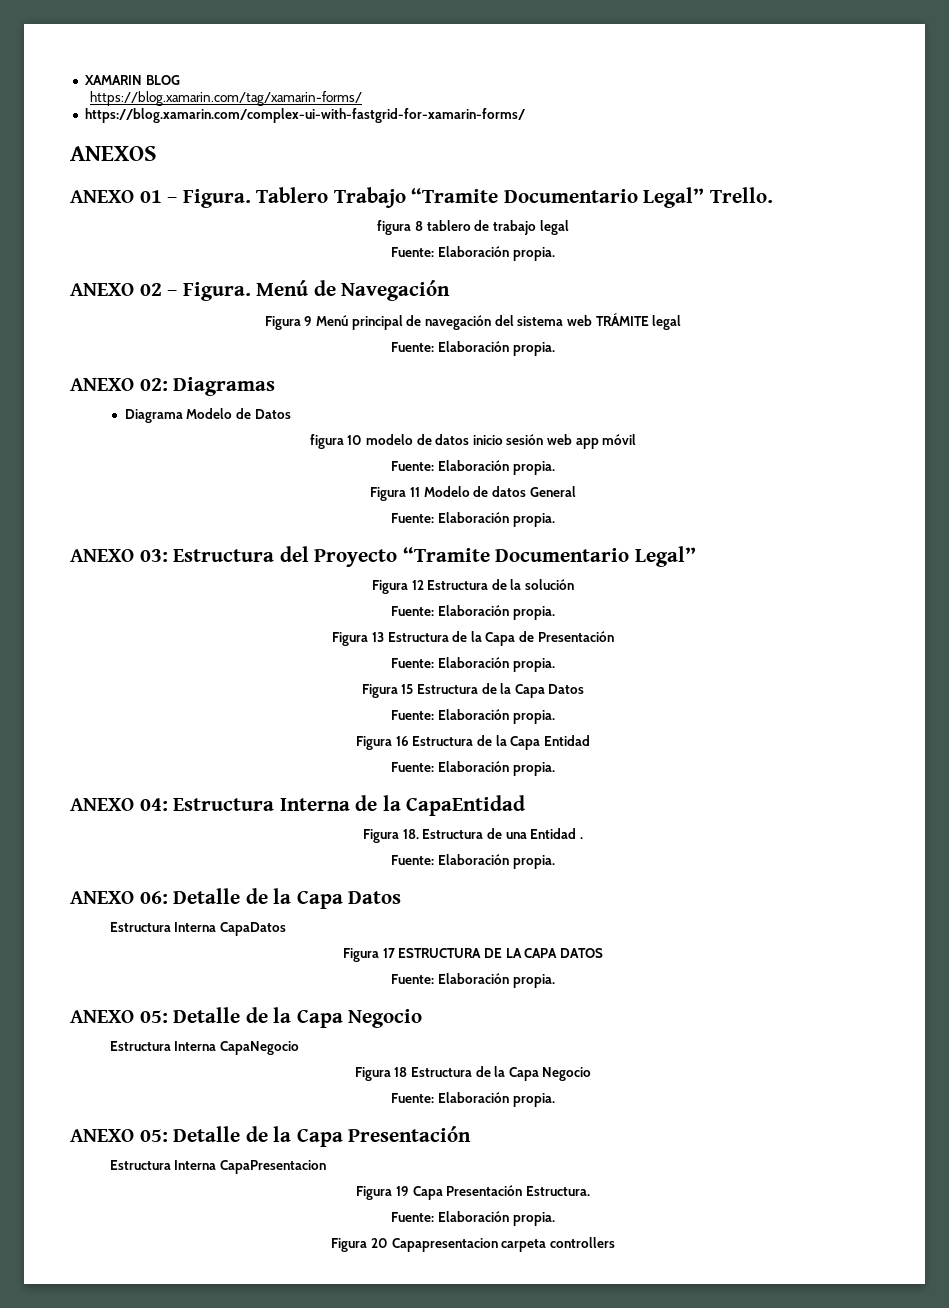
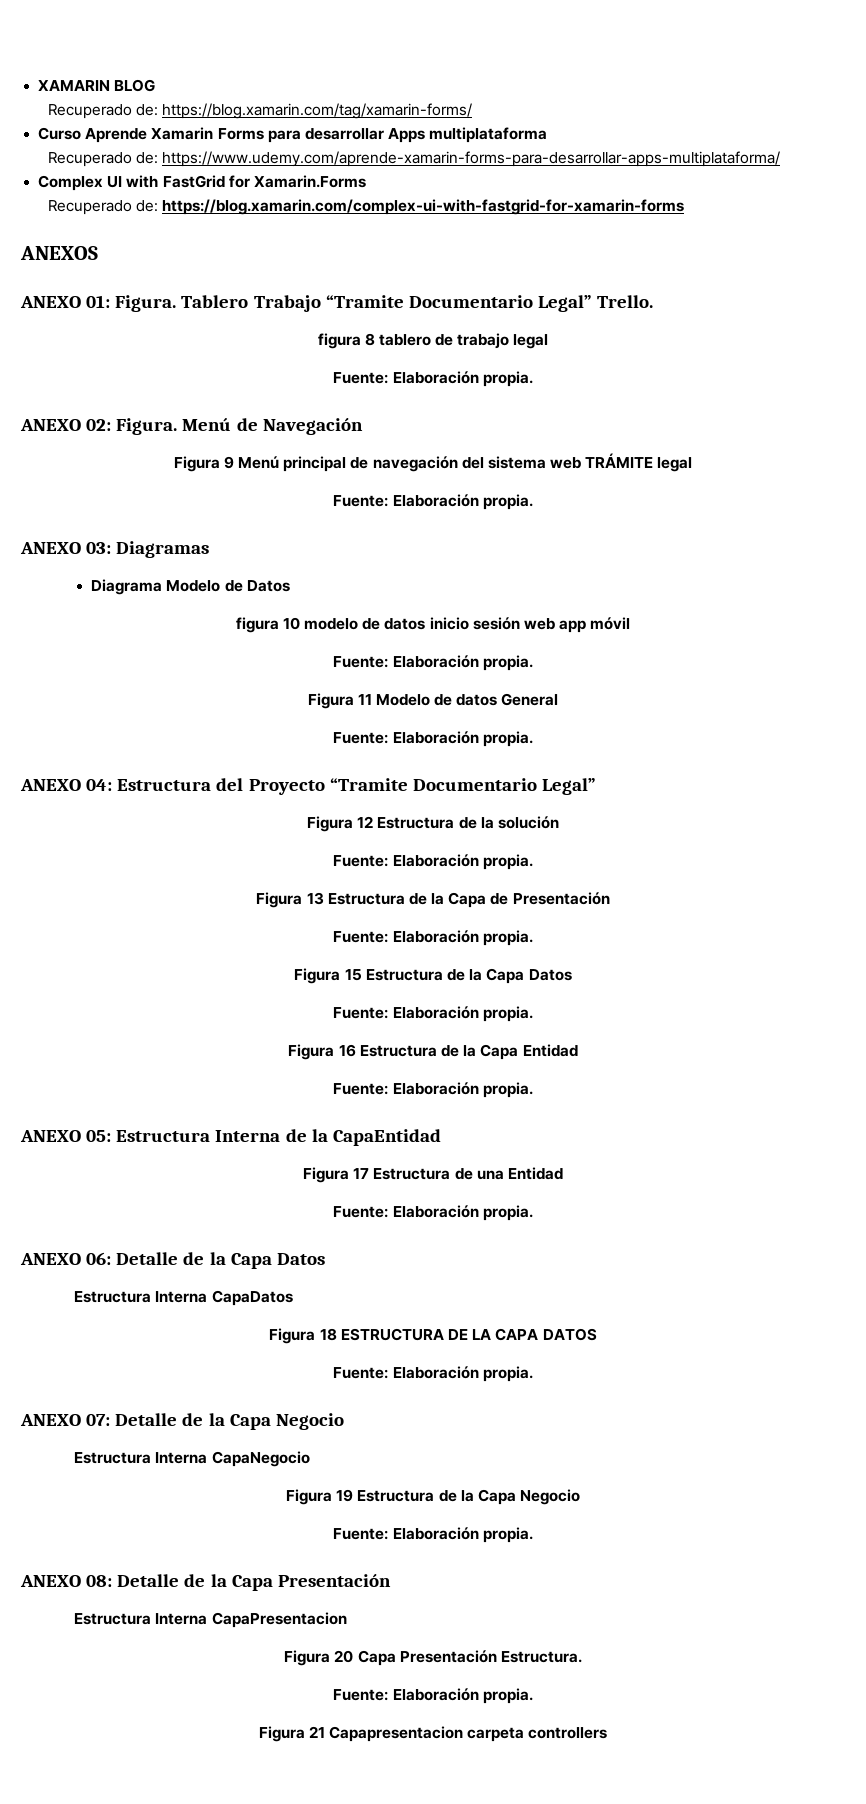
(180, 80) none -> [47,104,158,119] Recuperado de:
[84,108,525,123] https://blog.xamarin.com/complex-ui-with-fastgrid-for-xamarin-forms/ -> [38,127,548,143] [47,151,780,167] [38,175,366,191] [47,199,684,215] Curso Aprende Xamarin Forms para desarrollar Apps multiplataforma // Recuperado de: https://www.udemy.com/aprende-xamarin-forms-para-desarrollar-apps-multiplataforma/ // Complex UI with FastGrid for Xamarin.Forms // Recuperado de: https://blog.xamarin.com/complex-ui-with-fastgrid-for-xamarin-forms
[139,190,178,203] 01 – -> [86,295,111,308] 01:
[139,283,178,296] 02 – -> [86,419,112,431] 02:
[139,378,168,391] 02: -> [86,542,112,554] 03:
[139,549,168,562] 03: -> [86,779,113,791] 04:
[139,798,168,811] 04: -> [86,1130,112,1142] 05:
[402,829,419,839] 18. -> [353,1168,370,1179] 17
[579,837,583,839] . -> (563, 1173) none
[382,948,395,958] 17 -> [319,1328,337,1341] 18
[139,1010,168,1023] 05: -> [86,1414,111,1426] 07:
[394,1067,408,1077] 18 -> [336,1489,354,1502] 19
[139,1129,168,1142] 05: -> [86,1575,113,1587] 08:
[395,1186,409,1196] 19 -> [334,1650,354,1663] 20
[370,1238,388,1248] 20 -> [308,1726,325,1738] 21

